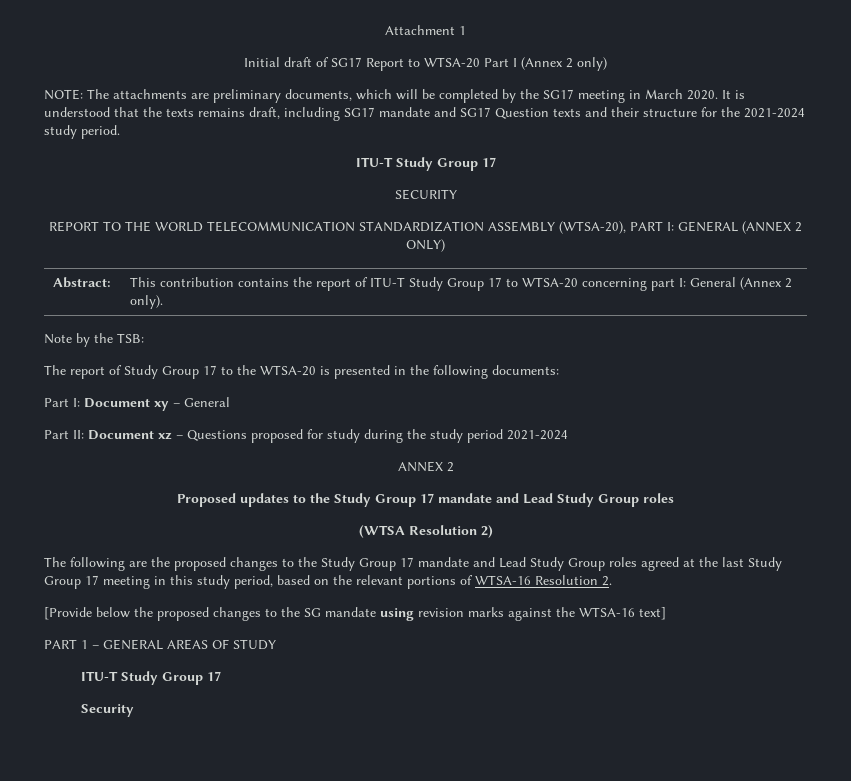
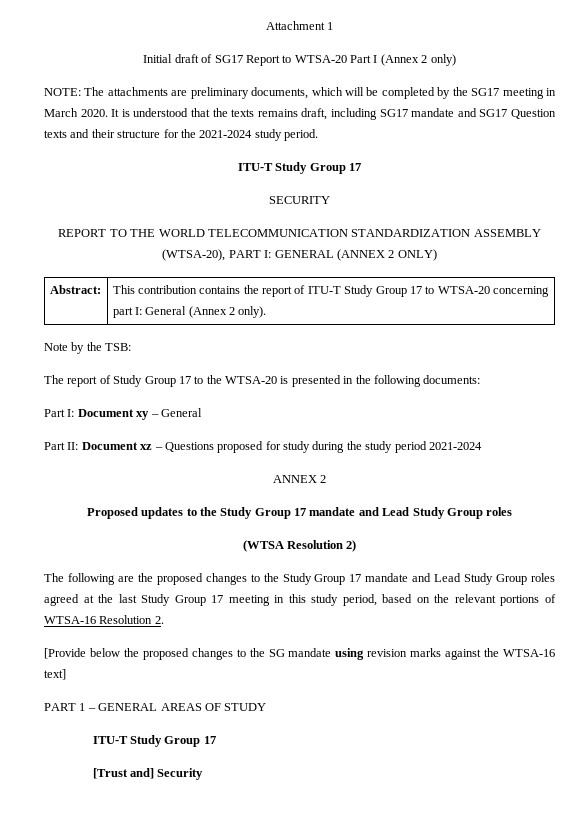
(221, 676) none -> [92,768,155,779] [Trust and]

